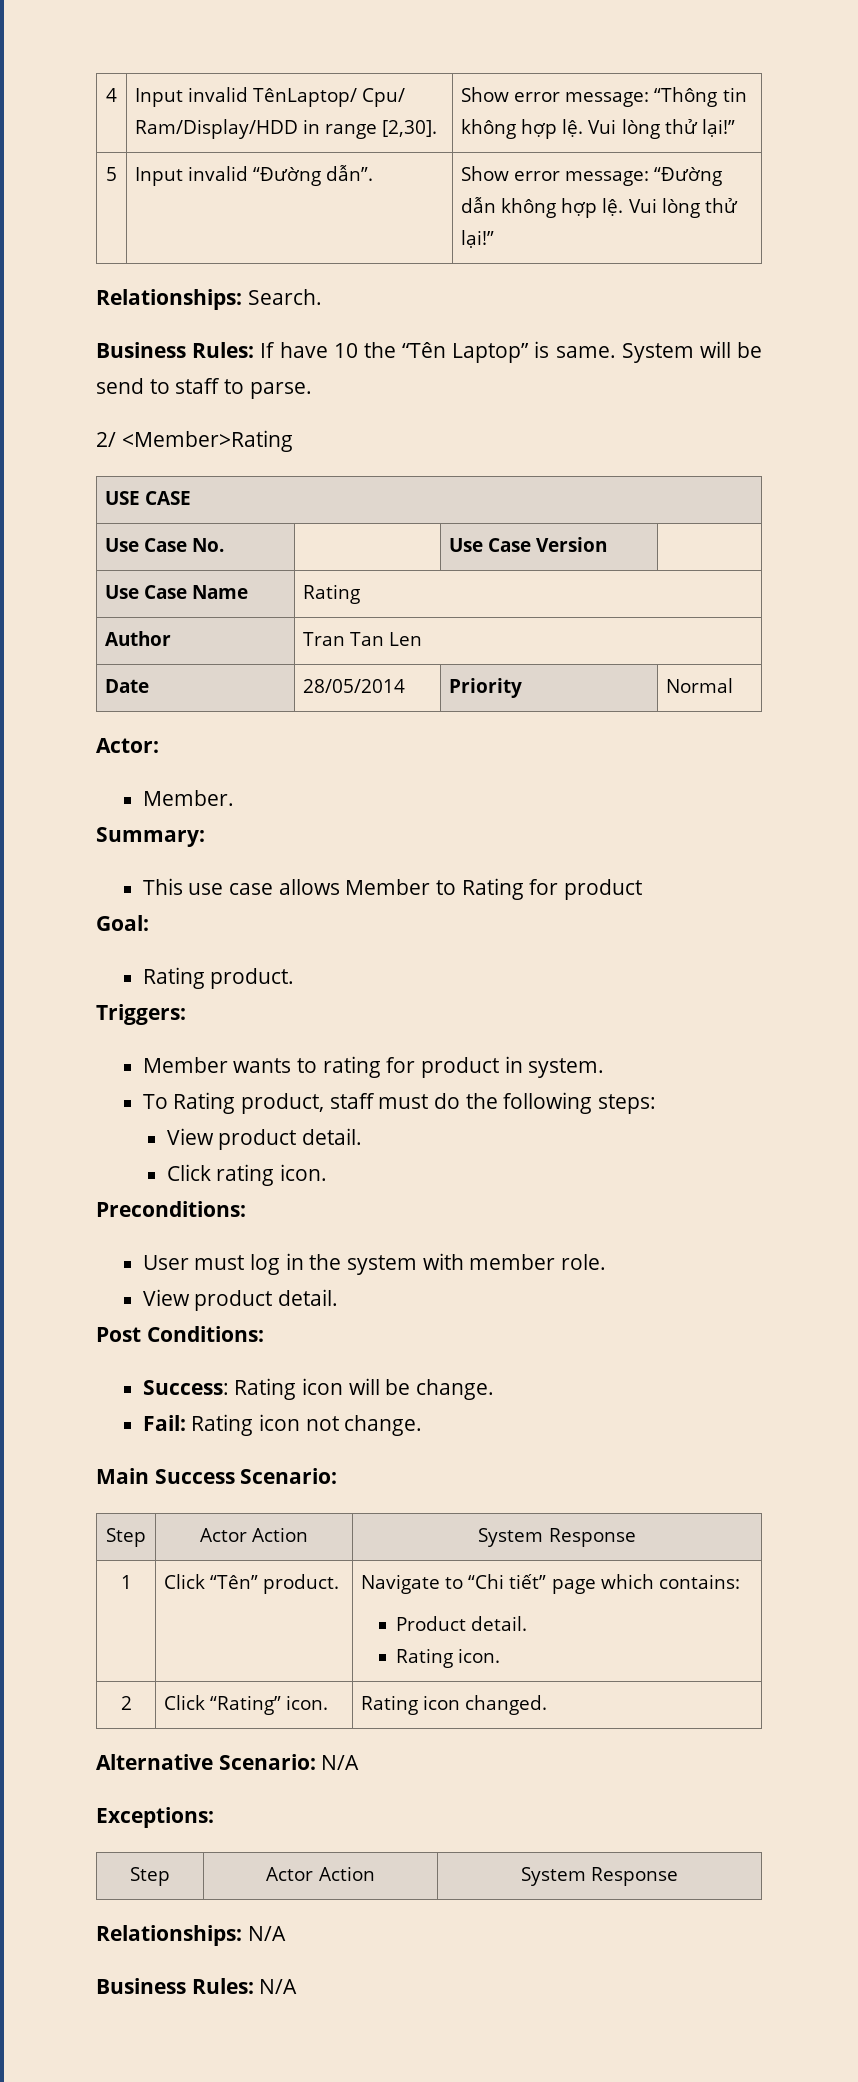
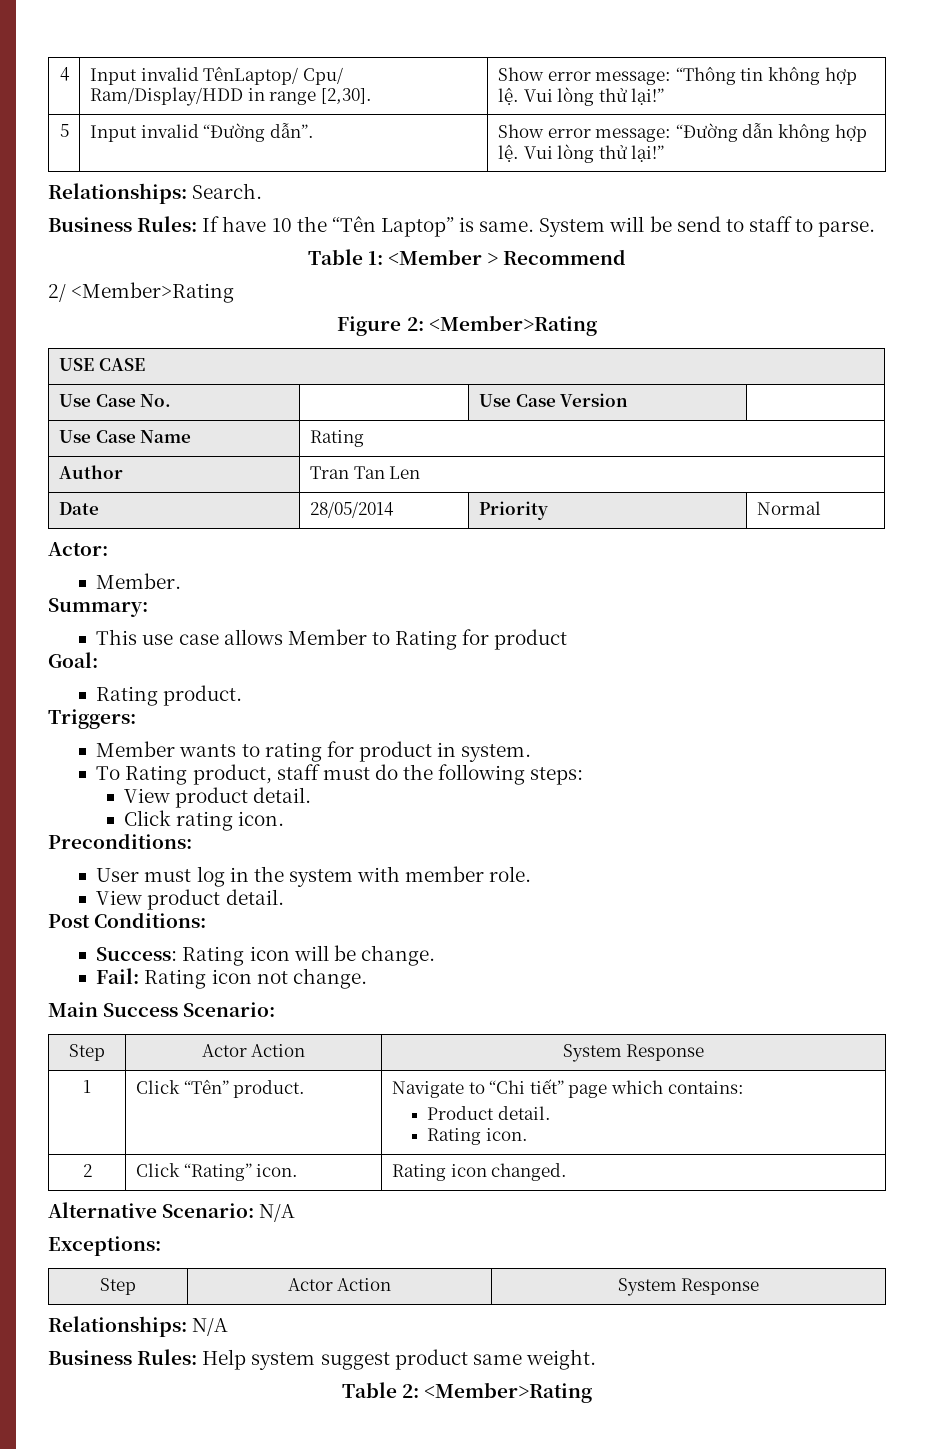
(312, 390) none -> [307,249,627,265] // Table 1: <Member > Recommend
(293, 441) none -> [337,315,597,336] // Figure 2: <Member>Rating
[259,1979,298,1994] N/A -> [202,1349,596,1370] [341,1382,593,1403] Help system suggest product same weight. // Table 2: <Member>Rating

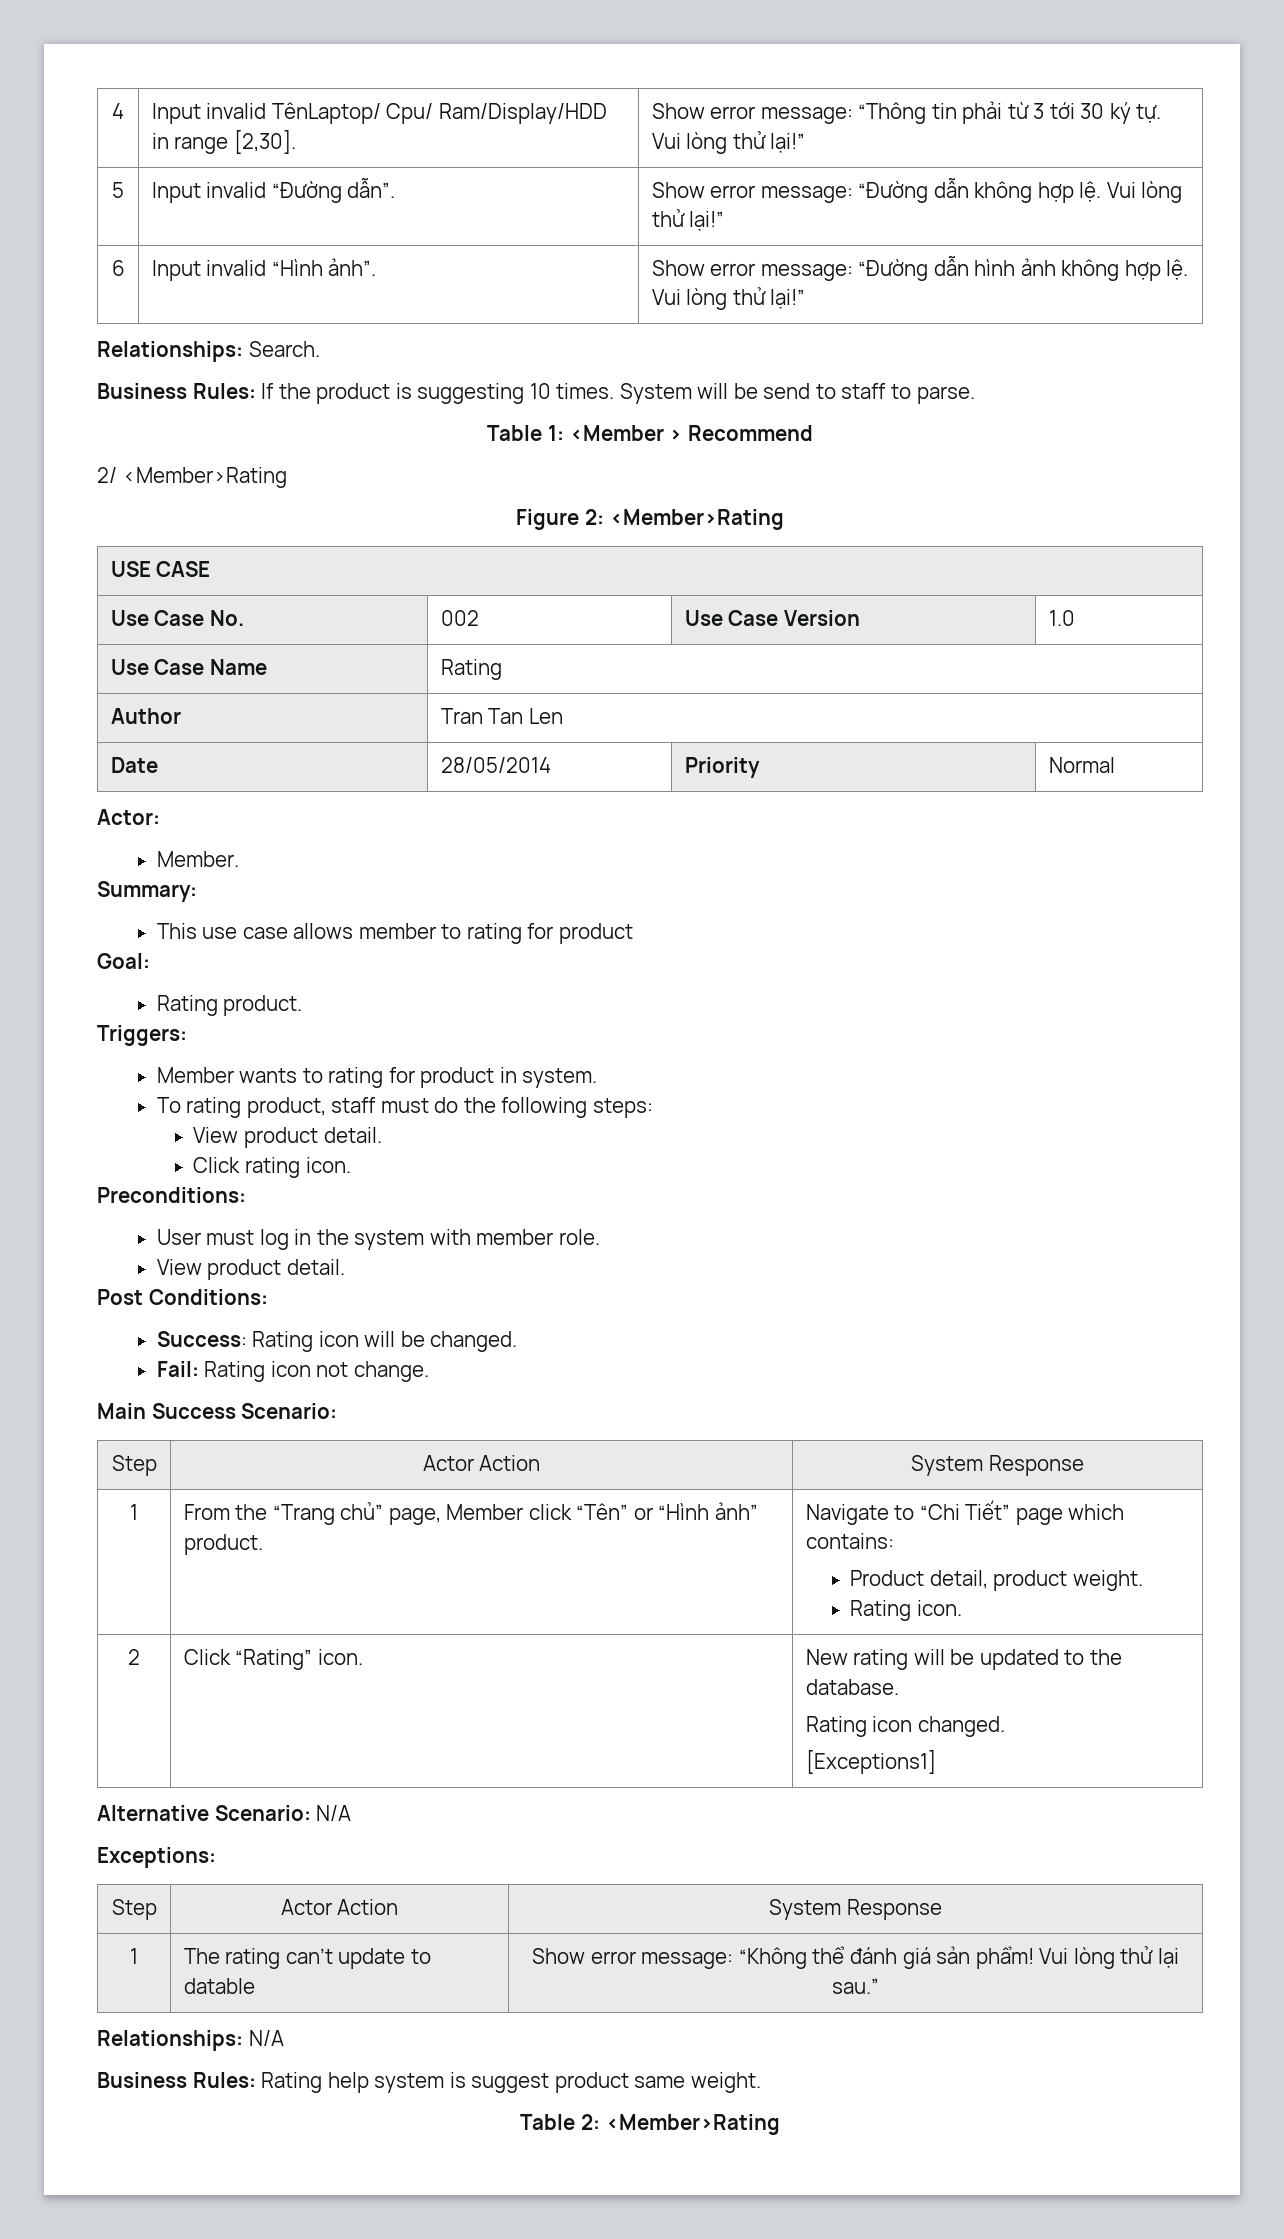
[767,66,857,85] [497,87,519,105] không hợp lệ. -> [962,101,1162,124] phải từ 3 tới 30 ký tự.
(665, 153) none -> [111,260,125,276] [151,258,377,281] [651,256,1189,281] [651,287,806,310] // 6 | Input invalid “Hình ảnh”. | Show error message: “Đường dẫn hình ảnh không hợp lệ. Vui lòng thử lại!”
[222,216,535,237] have 10 the “Tên Laptop” is same. -> [278,383,615,404] the product is suggesting 10 times.
(172, 400) none -> [440,610,479,626] 002
(629, 400) none -> [1048,610,1075,626] 1.0
[287,629,458,650] Member to Rating -> [358,923,522,944] member to rating
[125,765,188,785] Rating -> [186,1097,242,1118] rating
[360,945,435,966] change. -> [430,1331,518,1352] changed.
[135,1079,229,1094] Click “Tên” -> [183,1502,758,1525] From the “Trang chủ” page, Member click “Tên” or “Hình ảnh”
[529,1079,564,1094] tiết” -> [965,1500,1011,1520] Tiết”
[497,1106,551,1120] detail. -> [929,1570,1143,1591] detail, product weight.
(299, 1170) none -> [805,1649,1122,1670] [805,1679,899,1695] New rating will be updated to the database. //
(568, 1172) none -> [805,1750,936,1774] // [Exceptions1]
(760, 1286) none -> [130,1948,138,1964] [183,1948,431,1969] [183,1978,255,1994] [532,1946,1179,1969] [832,1978,879,1994] // 1 | The rating can’t update to datable | Show error message: “Không thể đánh giá sản phẩm! Vui lòng thử lại sau.”
[202,1349,316,1370] Help system -> [261,2072,466,2093] Rating help system is

